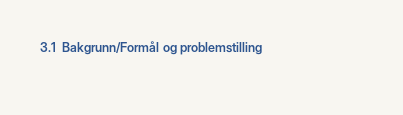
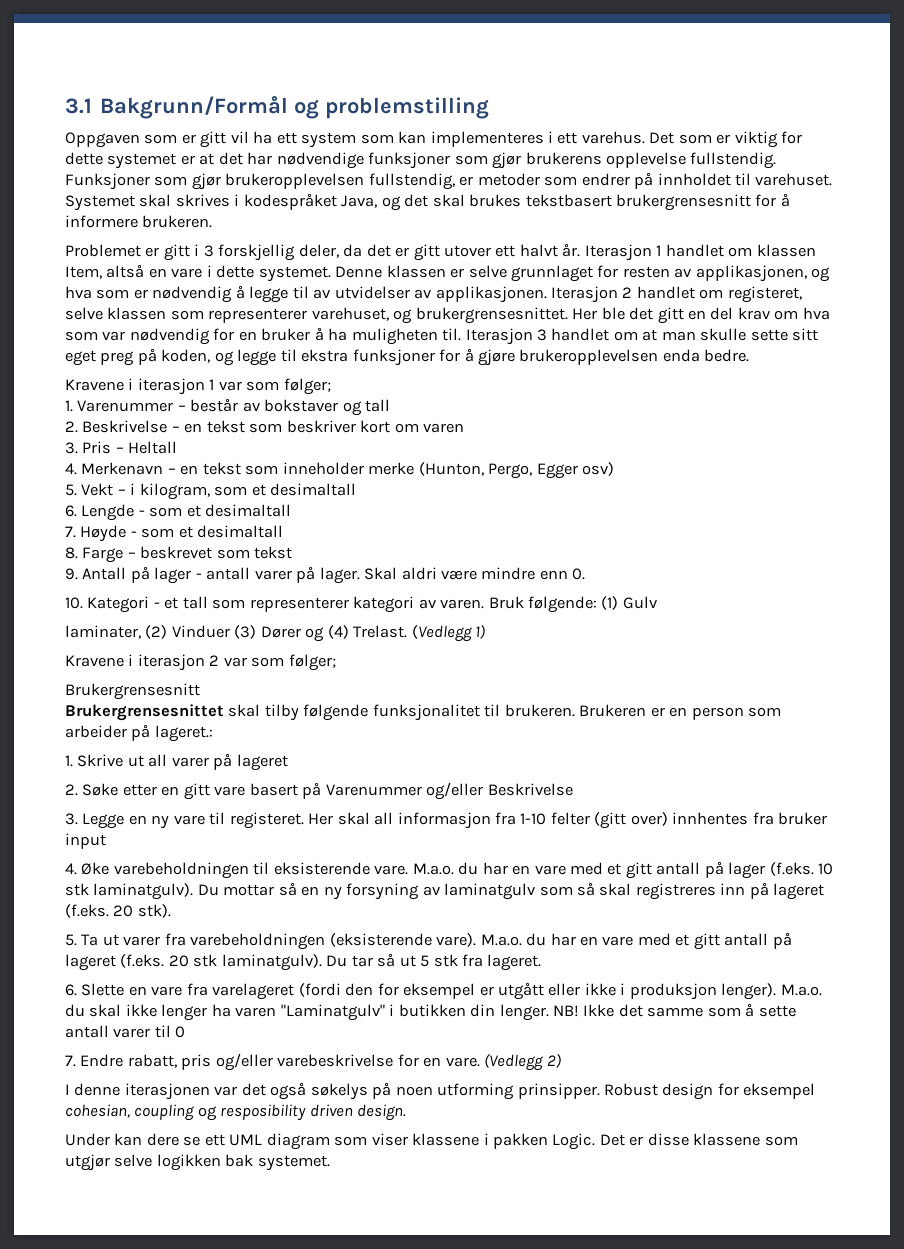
(262, 48) none -> [65,131,803,148] [65,152,777,169] [65,172,833,190] [65,193,790,211] [65,215,213,228] [65,243,816,261] [65,264,831,282] [65,285,802,303] [65,307,830,324] [65,327,819,345] [65,348,750,366] [65,378,331,395] [65,398,391,416] [65,420,465,433] [65,441,178,454] [65,462,615,479] [65,483,357,500] [65,504,292,521] [65,525,284,542] [65,546,293,563] [65,566,586,584] [65,596,657,613] [65,624,486,642] [65,654,336,671] [65,683,200,700] [65,704,782,721] [65,724,213,742] [65,753,288,771] [65,782,573,800] [65,812,828,829] [65,833,106,849] [65,861,834,879] [65,882,825,900] [65,904,171,918] [65,932,792,950] [65,953,542,971] [65,982,822,1000] [65,1003,796,1021] [65,1025,186,1038] [65,1053,561,1071] [65,1082,816,1100] [65,1104,407,1121] [65,1133,798,1150] [65,1154,330,1171] // Oppgaven som er gitt vil ha ett system som kan implementeres i ett varehus. Det som er viktig for dette systemet er at det har nødvendige funksjoner som gjør brukerens opplevelse fullstendig. Funksjoner som gjør brukeropplevelsen fullstendig, er metoder som endrer på innholdet til varehuset. Systemet skal skrives i kodespråket Java, og det skal brukes tekstbasert brukergrensesnitt for å informere brukeren. // Problemet er gitt i 3 forskjellig deler, da det er gitt utover ett halvt år. Iterasjon 1 handlet om klassen Item, altså en vare i dette systemet. Denne klassen er selve grunnlaget for resten av applikasjonen, og hva som er nødvendig å legge til av utvidelser av applikasjonen. Iterasjon 2 handlet om registeret, selve klassen som representerer varehuset, og brukergrensesnittet. Her ble det gitt en del krav om hva som var nødvendig for en bruker å ha muligheten til. Iterasjon 3 handlet om at man skulle sette sitt eget preg på koden, og legge til ekstra funksjoner for å gjøre brukeropplevelsen enda bedre. // Kravene i iterasjon 1 var som følger; // 1. Varenummer – består av bokstaver og tall // 2. Beskrivelse – en tekst som beskriver kort om varen // 3. Pris – Heltall // 4. Merkenavn – en tekst som inneholder merke (Hunton, Pergo, Egger osv) // 5. Vekt – i kilogram, som et desimaltall // 6. Lengde - som et desimaltall // 7. Høyde - som et desimaltall // 8. Farge – beskrevet som tekst // 9. Antall på lager - antall varer på lager. Skal aldri være mindre enn 0. // 10. Kategori - et tall som representerer kategori av varen. Bruk følgende: (1) Gulv // laminater, (2) Vinduer (3) Dører og (4) Trelast. (Vedlegg 1) // Kravene i iterasjon 2 var som følger; // Brukergrensesnitt // Brukergrensesnittet skal tilby følgende funksjonalitet til brukeren. Brukeren er en person som arbeider på lageret.: // 1. Skrive ut all varer på lageret // 2. Søke etter en gitt vare basert på Varenummer og/eller Beskrivelse // 3. Legge en ny vare til registeret. Her skal all informasjon fra 1-10 felter (gitt over) innhentes fra bruker input // 4. Øke varebeholdningen til eksisterende vare. M.a.o. du har en vare med et gitt antall på lager (f.eks. 10 stk laminatgulv). Du mottar så en ny forsyning av laminatgulv som så skal registreres inn på lageret (f.eks. 20 stk). // 5. Ta ut varer fra varebeholdningen (eksisterende vare). M.a.o. du har en vare med et gitt antall på lageret (f.eks. 20 stk laminatgulv). Du tar så ut 5 stk fra lageret. // 6. Slette en vare fra varelageret (fordi den for eksempel er utgått eller ikke i produksjon lenger). M.a.o. du skal ikke lenger ha varen "Laminatgulv" i butikken din lenger. NB! Ikke det samme som å sette antall varer til 0 // 7. Endre rabatt, pris og/eller varebeskrivelse for en vare. (Vedlegg 2) // I denne iterasjonen var det også søkelys på noen utforming prinsipper. Robust design for eksempel cohesian, coupling og resposibility driven design. // Under kan dere se ett UML diagram som viser klassene i pakken Logic. Det er disse klassene som utgjør selve logikken bak systemet.

